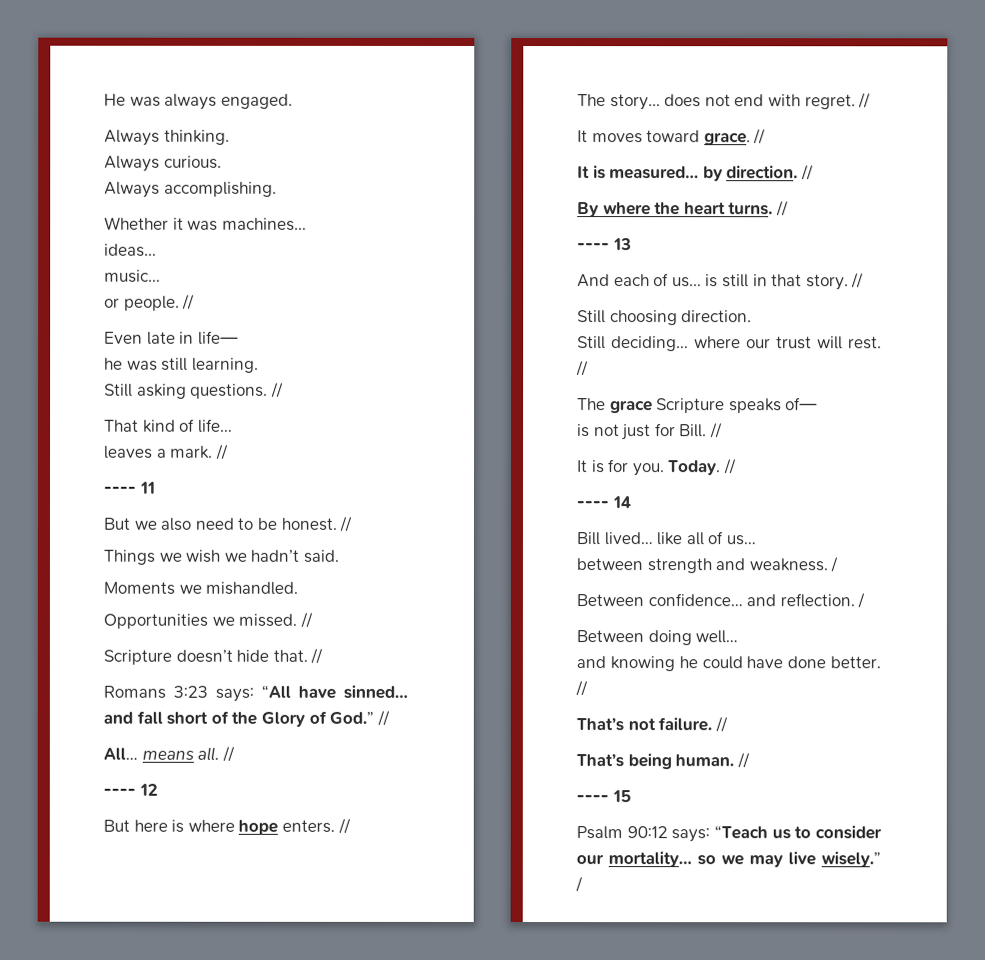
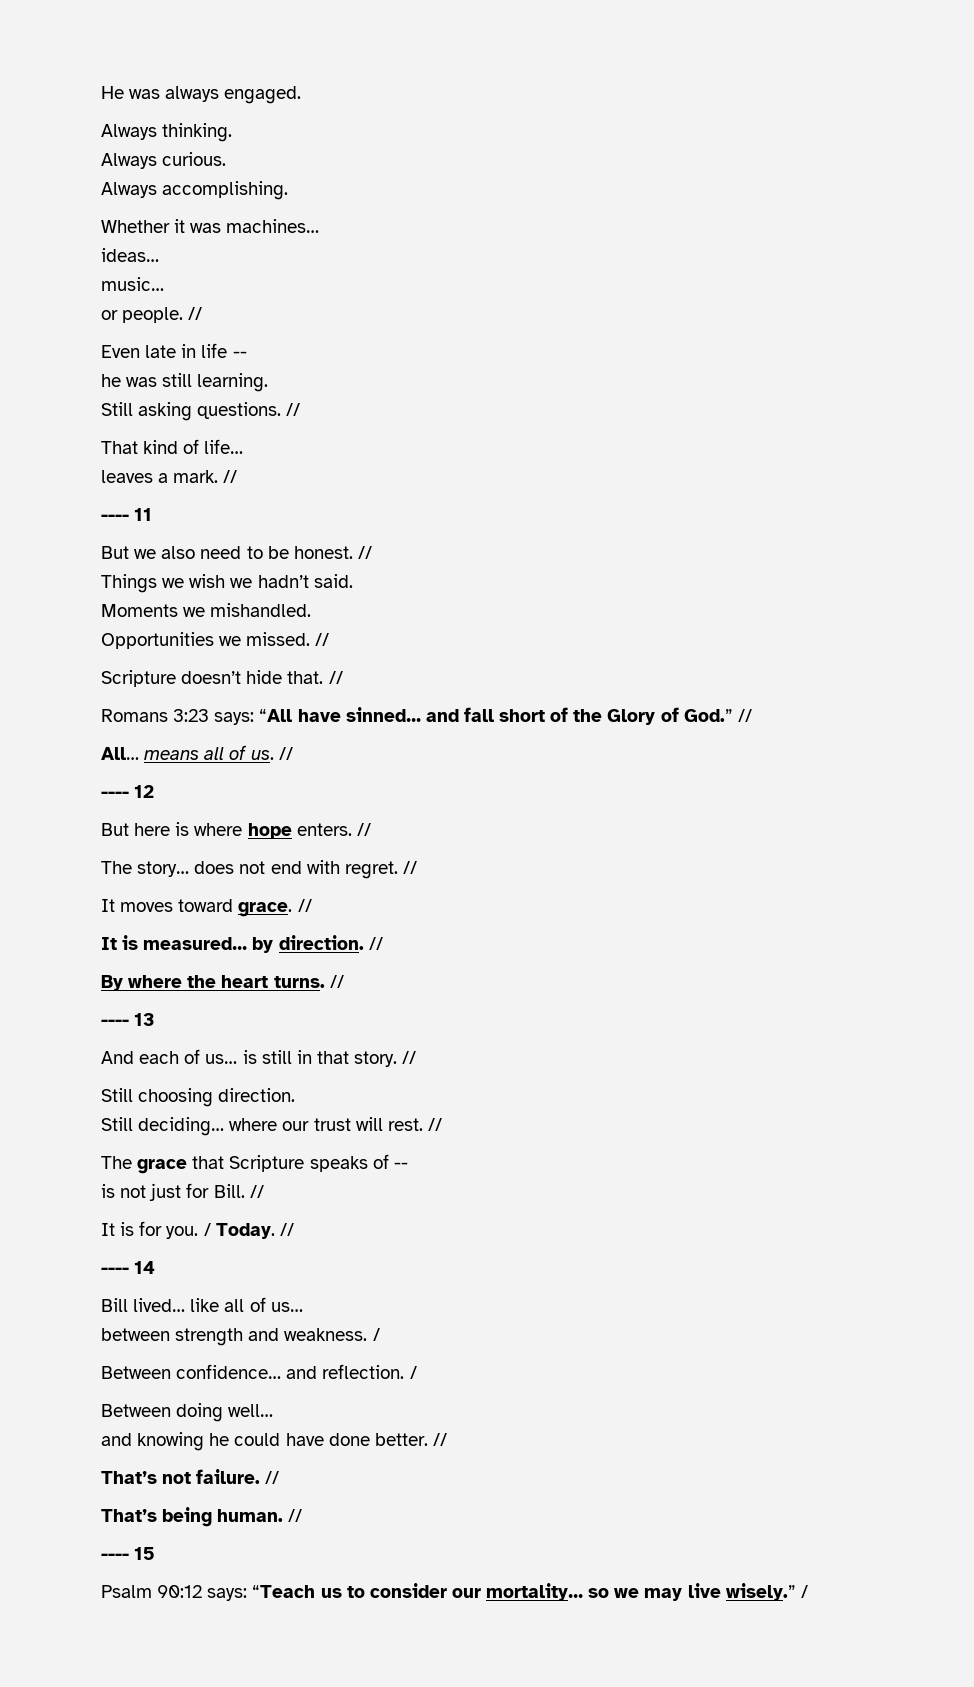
[197,330,239,345] life— -> [201,343,247,358] life --
[197,746,220,761] all. -> [204,745,274,760] all of us.
(653, 407) none -> [192,1156,225,1169] that
[785,397,819,411] of— -> [372,1154,408,1169] of --
(665, 470) none -> [203,1223,211,1236] /

